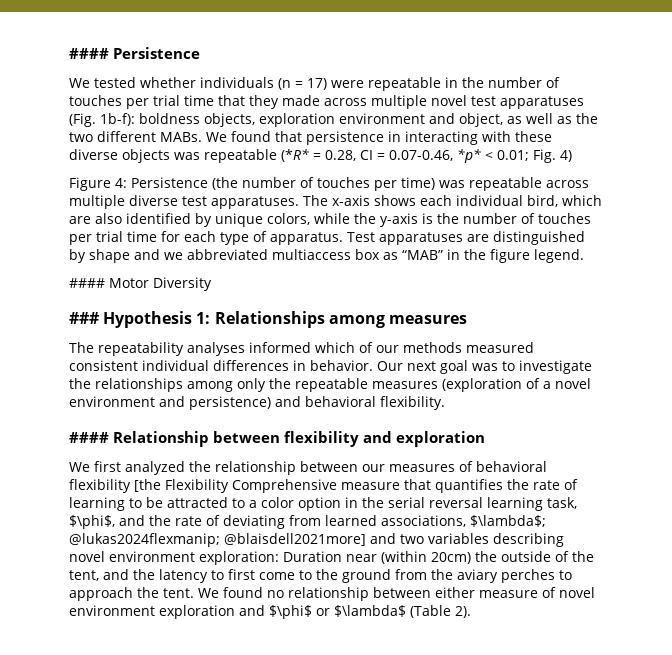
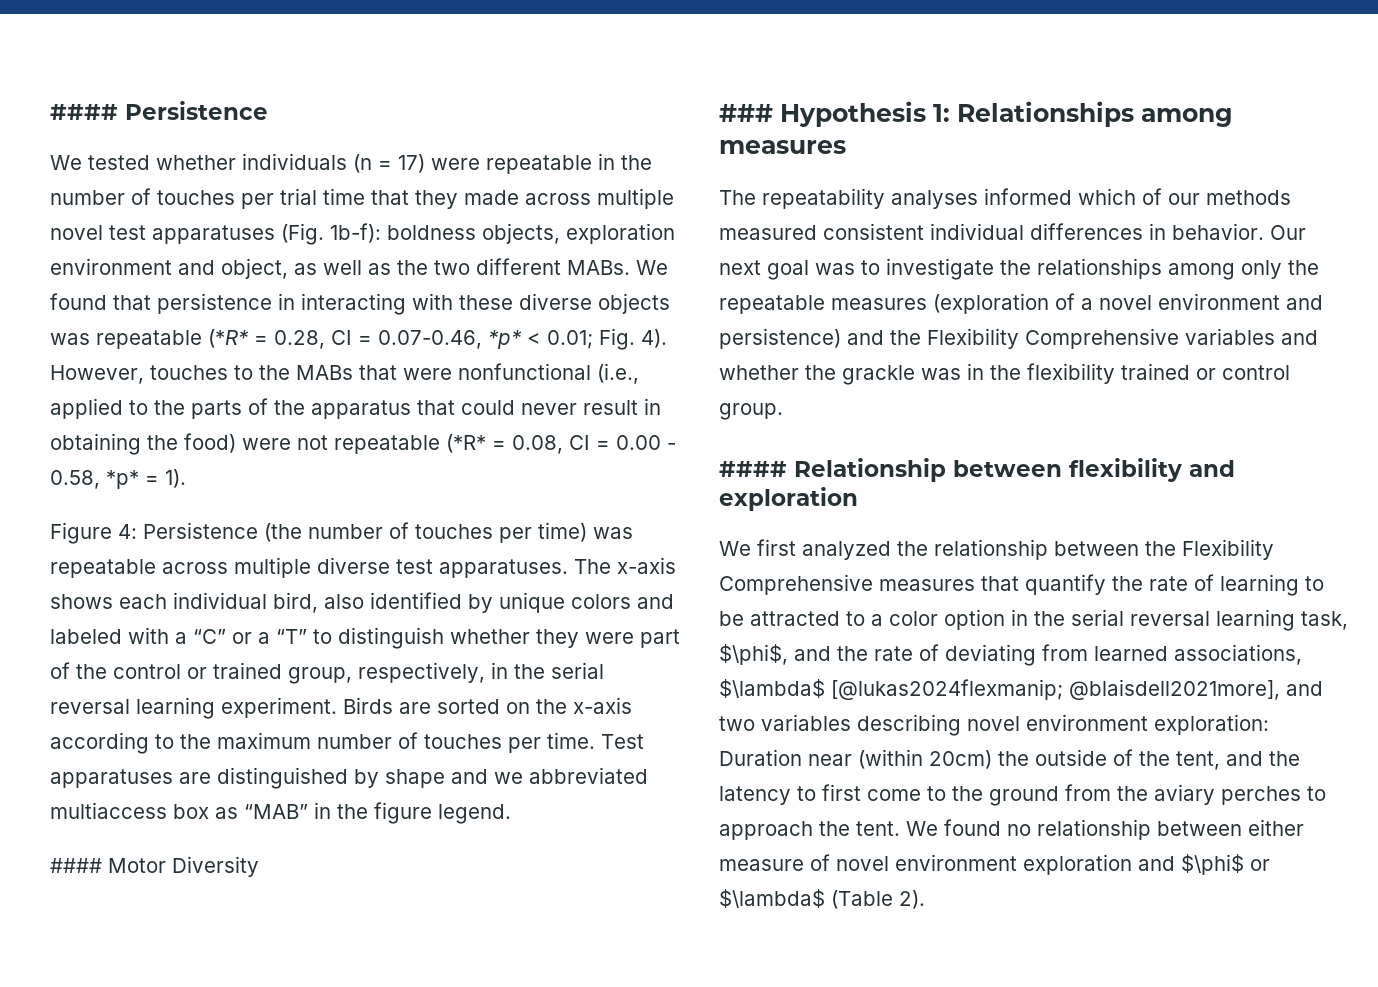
[560,150,572,162] 4) -> [641,329,667,348] [50,363,639,384] [50,398,661,419] [50,433,676,455] [50,469,186,489] 4). However, touches to the MABs that were nonfunctional (i.e., applied to the parts of the apparatus that could never result in obtaining the food) were not repeatable (*R* = 0.08, CI = 0.00 - 0.58, *p* = 1).
[562,195,602,206] [69,216,91,224] which are -> (318, 602) none
[267,213,591,227] [69,231,343,245] colors, while the y-axis is the number of touches per trial time for each type of apparatus. -> [571,594,674,609] [50,627,680,649] [50,662,604,684] [50,697,632,719] [50,732,595,754] colors and labeled with a “C” or a “T” to distinguish whether they were part of the control or trained group, respectively, in the serial reversal learning experiment. Birds are sorted on the x-axis according to the maximum number of touches per time.
[305,396,445,410] behavioral flexibility. -> [890,328,1318,349] [719,363,1290,385] [719,403,783,420] the Flexibility Comprehensive variables and whether the grackle was in the flexibility trained or control group.
[362,461,547,472] [69,479,503,493] our measures of behavioral flexibility [the Flexibility Comprehensive measure that quantifies -> [1145,539,1274,560] [719,574,1106,595] the Flexibility Comprehensive measures that quantify
[470,515,546,527] [69,533,366,547] $\lambda$; @lukas2024flexmanip; @blaisdell2021more] -> [719,679,1280,700] $\lambda$ [@lukas2024flexmanip; @blaisdell2021more],

